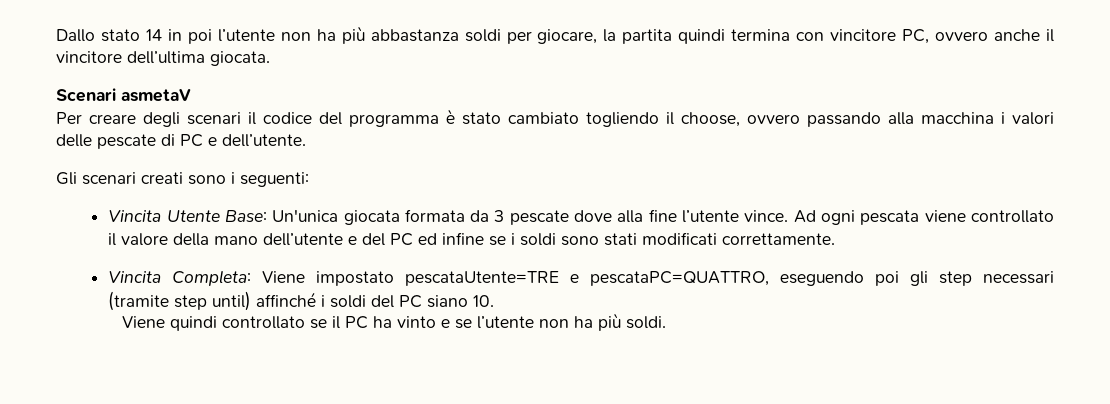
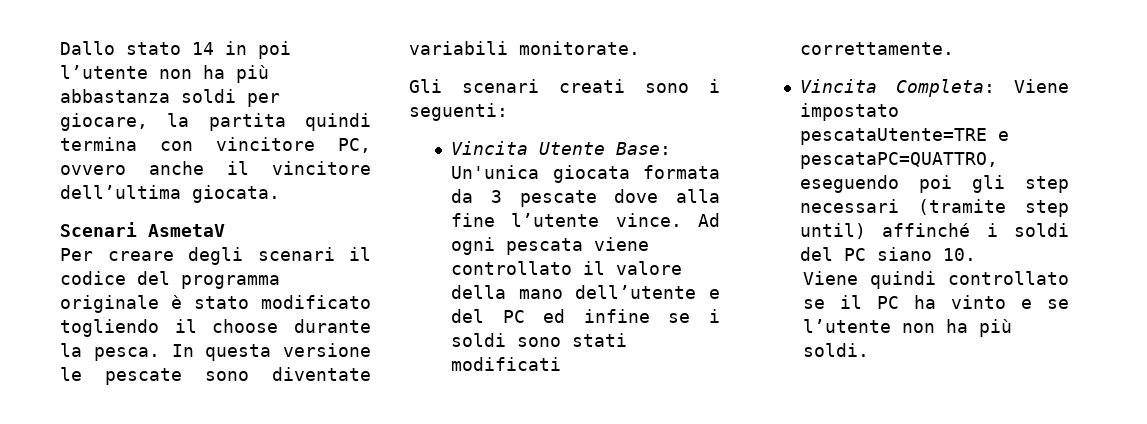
[121,89,191,102] asmetaV -> [148,224,225,237] AsmetaV
(439, 120) none -> [60,295,159,313] originale
[508,112,579,124] cambiato -> [261,295,371,309] modificato
[681,112,1054,127] [56,134,306,149] choose, ovvero passando alla macchina i valori delle pescate di PC e dell’utente. -> [212,319,371,333] [60,343,371,361] [60,367,371,385] [409,41,640,55] choose durante la pesca. In questa versione le pescate sono diventate variabili monitorate.

